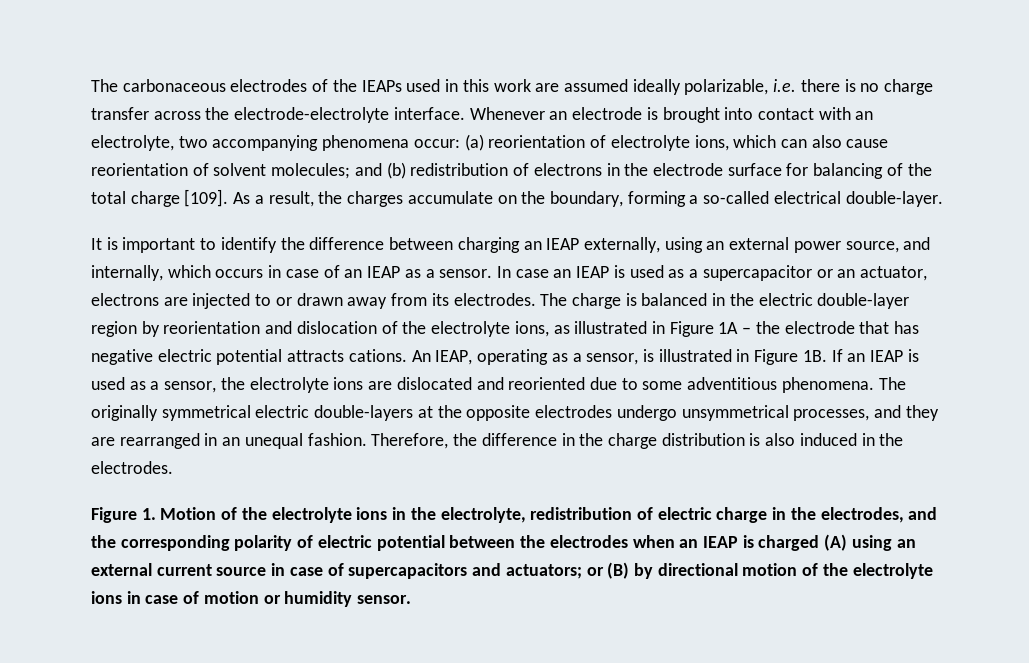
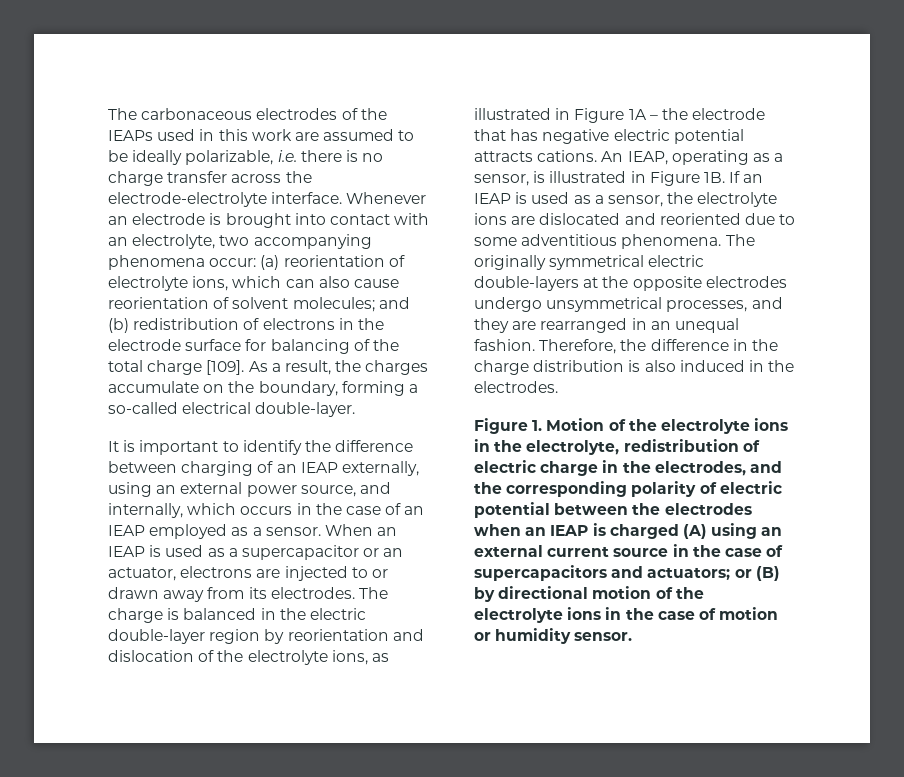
(628, 85) none -> [398,130,415,141] [108,150,128,162] to be
(520, 245) none -> [257,461,274,473] of
(282, 271) none -> [315,503,342,515] the
(401, 272) none -> [149,524,228,539] employed
[496,266,549,278] In case -> [324,524,373,536] When
(286, 569) none -> [692,545,721,557] the
(141, 597) none -> [625,608,654,620] the

